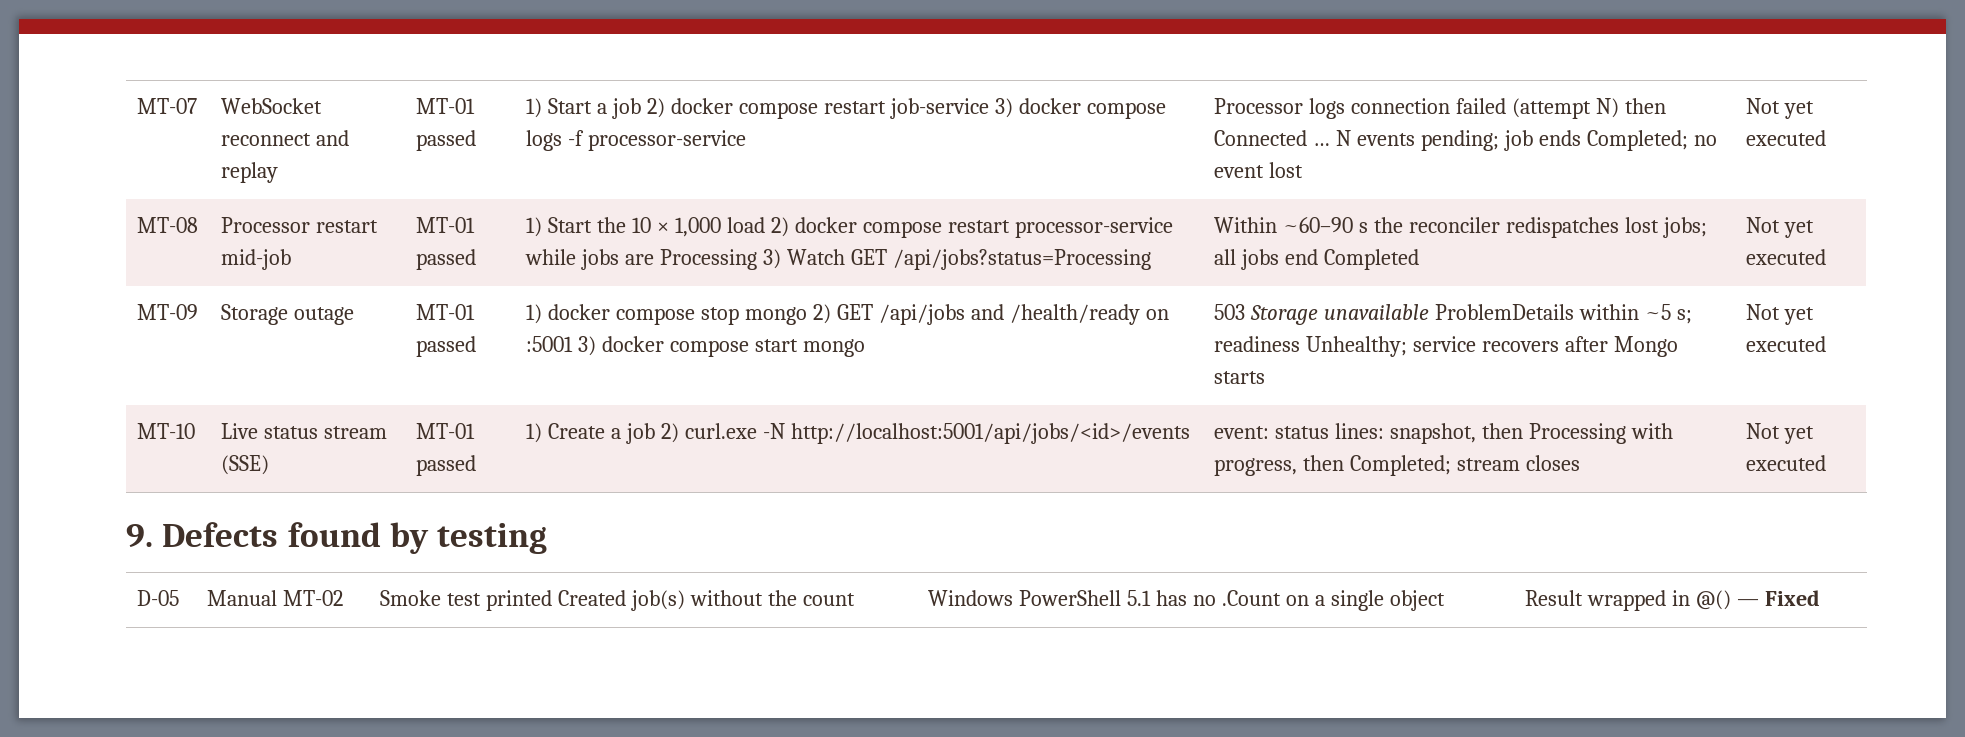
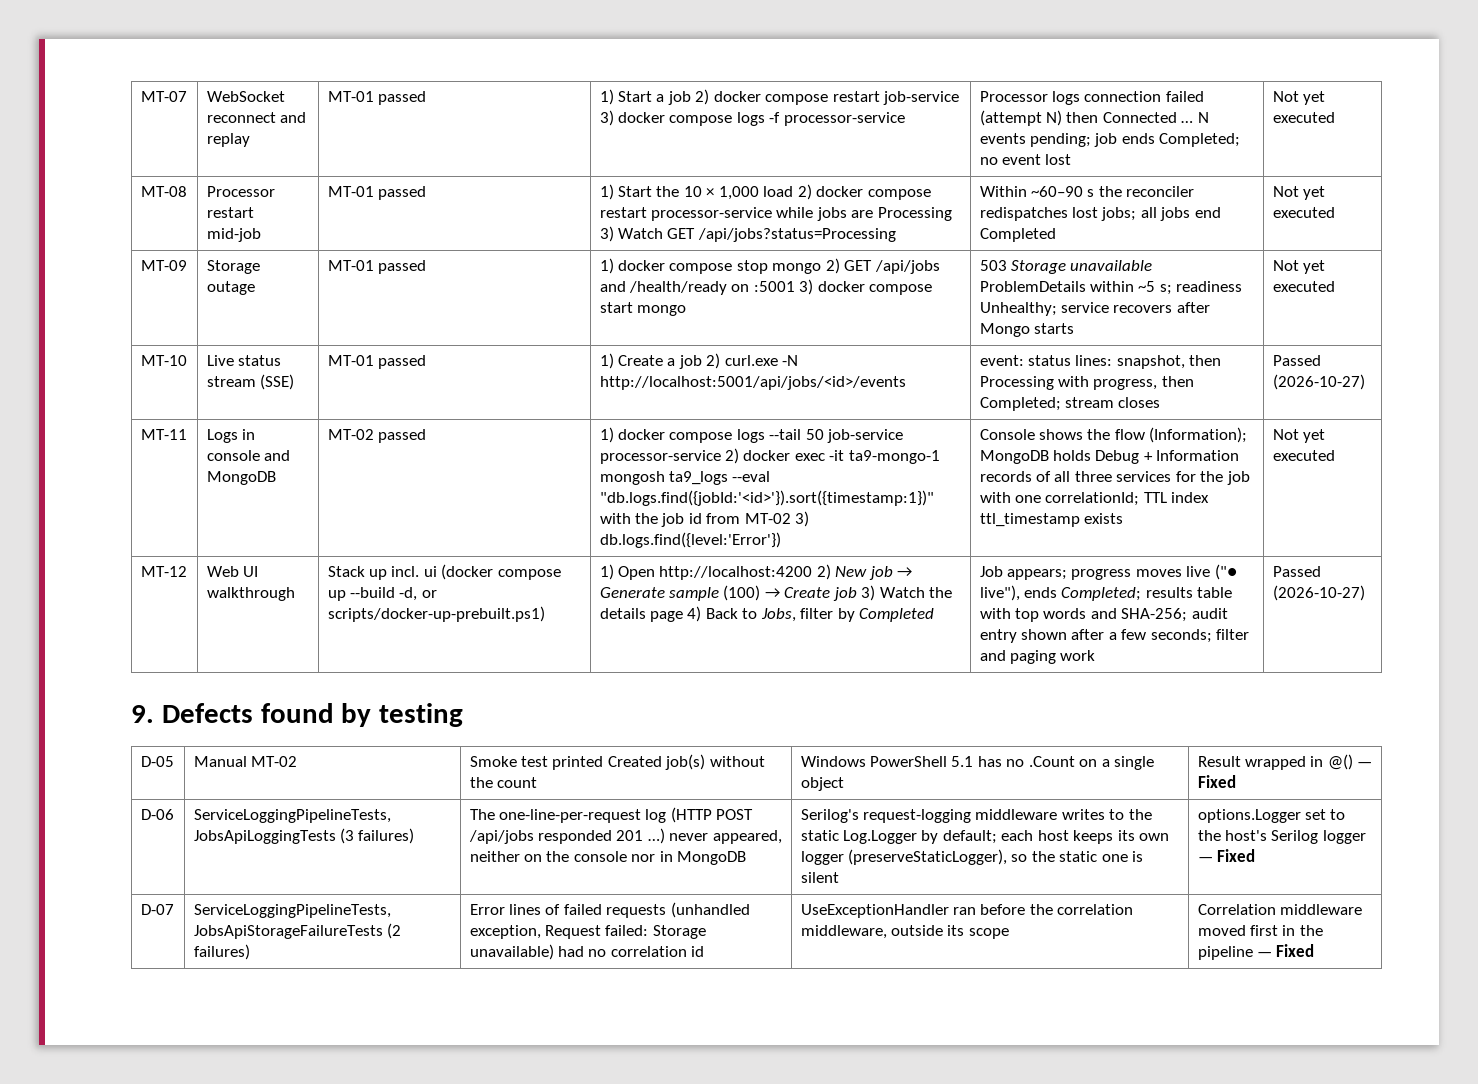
[1746,423,1815,444] [1746,455,1827,471] Not yet executed -> [1272,355,1321,366] [1272,374,1365,390] [140,429,187,440] [206,429,256,443] [206,450,291,461] [206,471,276,485] [327,429,427,443] [599,427,904,443] [599,448,940,464] [599,471,771,485] [599,490,934,506] [599,511,810,527] [599,532,781,548] [979,427,1248,443] [979,450,1240,464] [979,471,1250,485] [979,492,1210,506] [979,513,1124,527] [1272,429,1326,443] [1272,450,1335,461] [140,566,187,577] [206,566,259,577] [206,587,295,601] [327,564,561,580] [327,587,437,601] [327,606,545,622] [599,564,913,580] [599,585,953,601] [599,606,935,622] [979,564,1237,580] [979,585,1233,601] [979,608,1228,622] [979,629,1250,643] [979,650,1096,664] [1272,566,1321,577] [1272,585,1365,601] Passed (2026-10-27) // MT-11 | Logs in console and MongoDB | MT-02 passed | 1) docker compose logs --tail 50 job-service processor-service 2) docker exec -it ta9-mongo-1 mongosh ta9_logs --eval "db.logs.find({jobId:'<id>'}).sort({timestamp:1})" with the job id from MT-02 3) db.logs.find({level:'Error'}) | Console shows the flow (Information); MongoDB holds Debug + Information records of all three services for the job with one correlationId; TTL index ttl_timestamp exists | Not yet executed // MT-12 | Web UI walkthrough | Stack up incl. ui (docker compose up --build -d, or scripts/docker-up-prebuilt.ps1) | 1) Open http://localhost:4200 2) New job → Generate sample (100) → Create job 3) Watch the details page 4) Back to Jobs, filter by Completed | Job appears; progress moves live ("● live"), ends Completed; results table with top words and SHA-256; audit entry shown after a few seconds; filter and paging work | Passed (2026-10-27)
(1820, 598) none -> [140,809,174,820] [193,809,391,823] [193,828,415,844] [469,807,754,823] [468,828,782,844] [469,851,747,865] [800,809,1152,823] [800,830,1170,844] [800,849,1144,865] [800,872,839,883] [1197,809,1346,823] [1197,830,1366,844] [1197,849,1256,862] [140,904,174,915] [193,904,391,918] [193,923,402,939] [193,944,250,960] [469,902,750,918] [469,925,706,939] [469,944,705,960] [800,904,1134,918] [800,925,1009,939] [1197,904,1363,915] [1197,925,1323,936] [1197,944,1315,960] // D-06 | ServiceLoggingPipelineTests, JobsApiLoggingTests (3 failures) | The one-line-per-request log (HTTP POST /api/jobs responded 201 …) never appeared, neither on the console nor in MongoDB | Serilog's request-logging middleware writes to the static Log.Logger by default; each host keeps its own logger (preserveStaticLogger), so the static one is silent | options.Logger set to the host's Serilog logger — Fixed // D-07 | ServiceLoggingPipelineTests, JobsApiStorageFailureTests (2 failures) | Error lines of failed requests (unhandled exception, Request failed: Storage unavailable) had no correlation id | UseExceptionHandler ran before the correlation middleware, outside its scope | Correlation middleware moved first in the pipeline — Fixed

